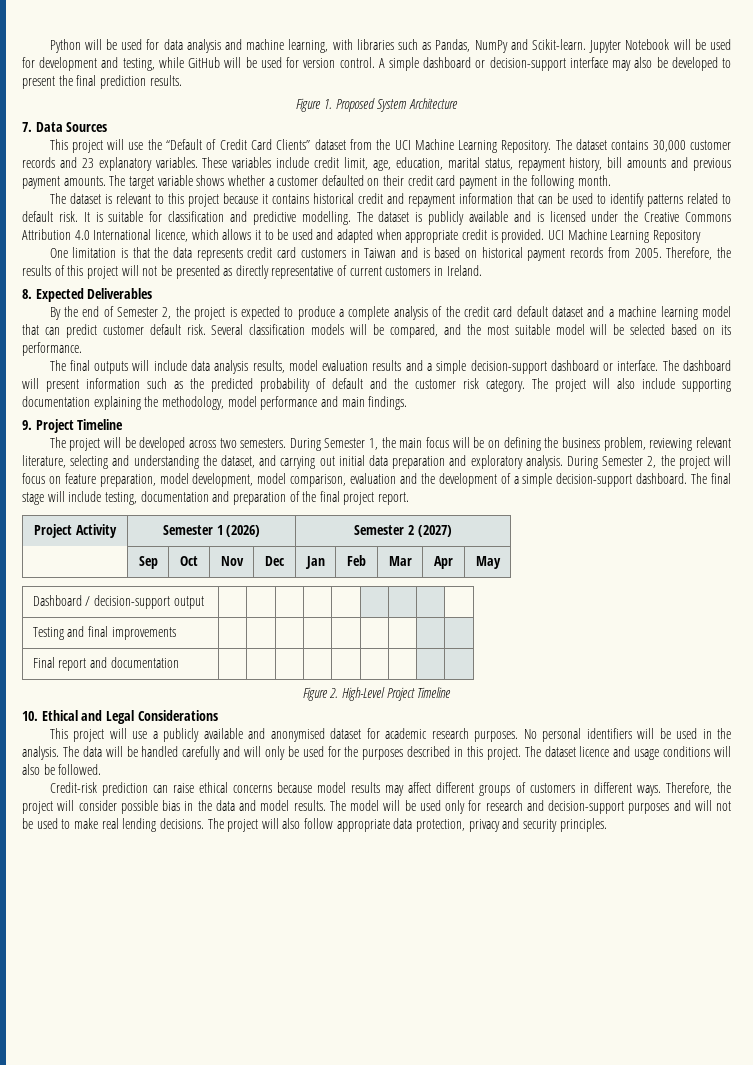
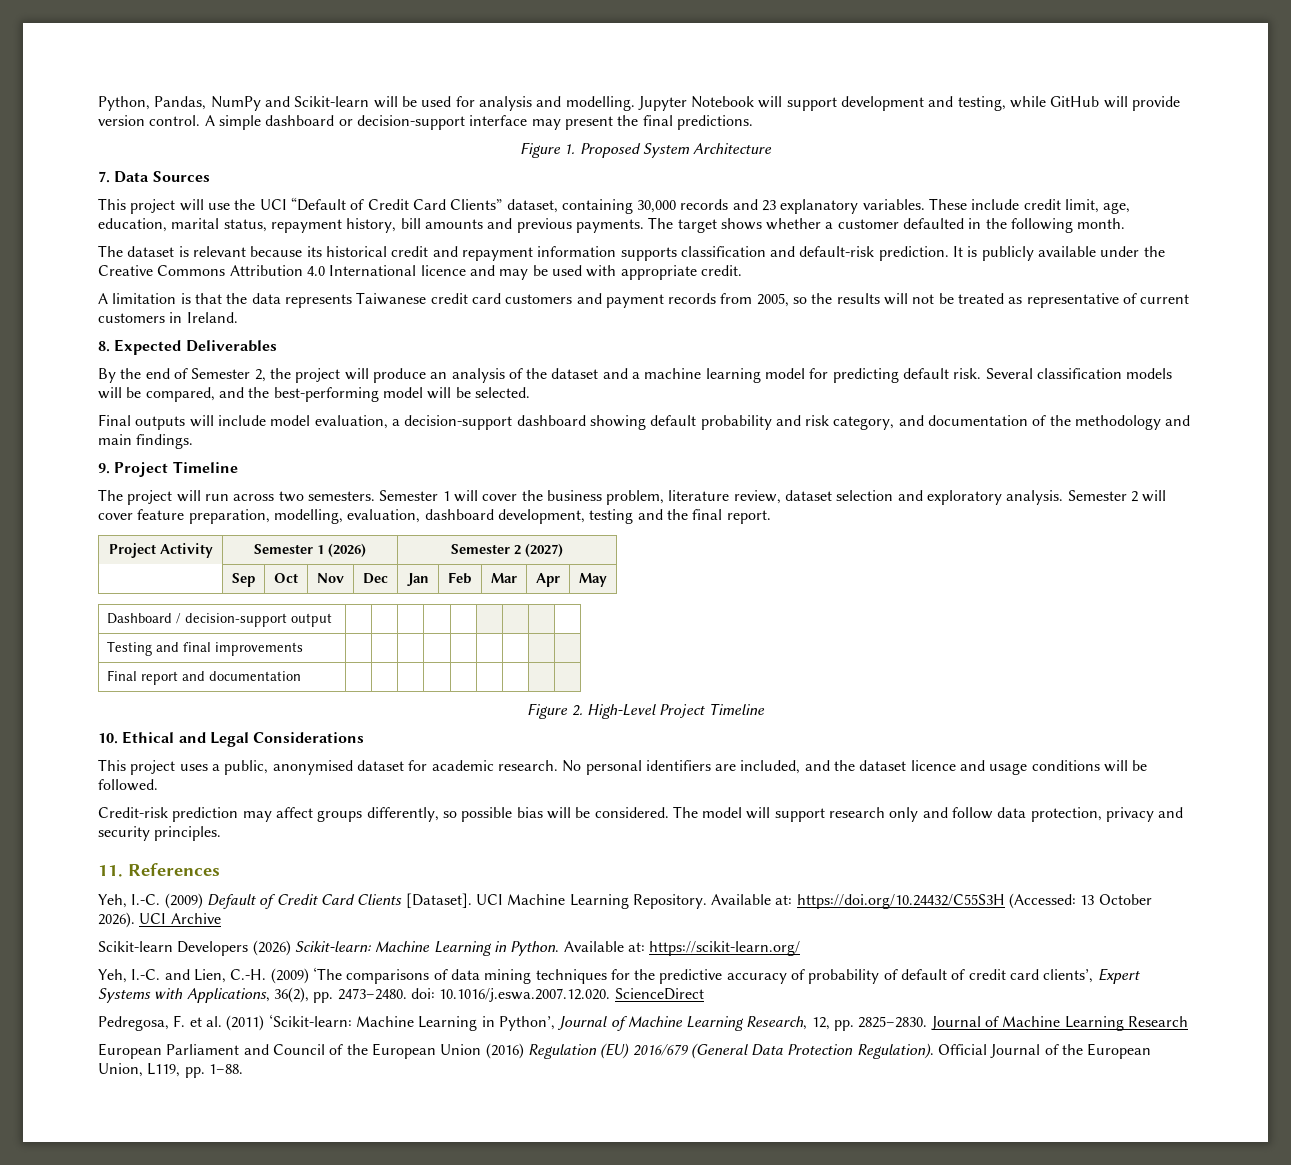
[49,39,183,53] Python will be used for data -> [98,96,475,111] Python, Pandas, NumPy and Scikit-learn will be used for
[246,39,732,53] [22,57,35,68] machine learning, with libraries such as Pandas, NumPy and Scikit-learn. Jupyter Notebook will be used for -> [565,96,837,111] modelling. Jupyter Notebook will support
[245,57,300,68] be used for -> [1132,96,1181,111] provide
[634,57,732,71] also be developed to -> (561, 124) none
[99,75,182,89] prediction results. -> [676,115,753,130] predictions.
(162, 144) none -> [259,199,287,210] UCI
[314,139,731,153] dataset from the UCI Machine Learning Repository. The dataset contains 30,000 customer -> [506,199,677,214] dataset, containing 30,000
[232,157,272,168] variables -> (968, 204) none
[22,176,106,189] payment amounts. -> [575,219,644,233] payments.
[157,175,193,186] variable -> (717, 226) none
[367,175,498,189] on their credit card payment -> (965, 223) none
[154,193,309,207] to this project because it contains -> [250,246,322,257] because its
[516,193,731,207] [22,211,586,225] that can be used to identify patterns related to default risk. It is suitable for classification and predictive modelling. The dataset is publicly available and is licensed -> [620,246,1097,261] supports classification and default-risk prediction. It is publicly available
[154,229,701,243] [49,248,68,258] licence, which allows it to be used and adapted when appropriate credit is provided. UCI Machine Learning Repository // One -> [420,265,742,280] [98,293,108,304] licence and may be used with appropriate credit. // A
(243, 254) none -> [356,292,427,305] Taiwanese
[350,247,732,261] [22,265,269,279] in Taiwan and is based on historical payment records from 2005. Therefore, the results of this project will not be presented as directly -> [576,293,1023,308] and payment records from 2005, so the results will not be treated as
[229,306,548,320] is expected to produce a complete analysis of the credit card default -> [344,368,548,383] will produce an analysis of the
[22,324,144,338] that can predict customer -> [809,368,899,383] for predicting
[486,324,731,335] [22,342,82,356] [49,360,732,374] [22,378,731,392] [22,396,318,410] most suitable model will be selected based on its performance. // The final outputs will include data analysis results, model evaluation results and a simple decision-support dashboard or interface. The dashboard will present information such as the predicted probability of default and the customer risk category. The project will also include supporting documentation explaining the methodology, model performance -> [273,387,530,402] [98,414,1162,430] best-performing model will be selected. // Final outputs will include model evaluation, a decision-support dashboard showing default probability and risk category, and documentation of the methodology
[124,437,186,451] be developed -> [204,494,229,501] run
[289,437,732,451] [22,455,732,469] [22,473,732,487] [22,491,375,505] During Semester 1, the main focus will be on defining the business problem, reviewing relevant literature, selecting and understanding the dataset, and carrying out initial data preparation and exploratory analysis. During Semester 2, the project will focus on feature preparation, model development, model comparison, evaluation and the development of a simple decision-support dashboard. The final stage will include testing, documentation and preparation of the final project -> [379,490,1167,505] [98,509,723,524] Semester 1 will cover the business problem, literature review, dataset selection and exploratory analysis. Semester 2 will cover feature preparation, modelling, evaluation, dashboard development, testing and the final
[109,728,266,742] will use a publicly available and -> [179,760,269,775] uses a public,
[431,728,519,742] research purposes. -> [497,760,558,771] research.
[637,728,731,739] [22,746,541,760] will be used in the analysis. The data will be handled carefully and will only be used for the purposes described in this project. The -> [715,760,856,774] are included, and the
[22,764,40,775] also -> (1129, 766) none
[152,782,732,796] [22,800,731,814] [22,818,390,832] can raise ethical concerns because model results may affect different groups of customers in different ways. Therefore, the project will consider possible bias in the data and model results. The model will be used only for research and decision-support purposes and will not be used to make real lending decisions. The project will also follow appropriate -> [242,806,994,822] may affect groups differently, so possible bias will be considered. The model will support research only and follow
(607, 825) none -> [98,863,220,877] [98,893,1152,909] [98,912,221,928] [98,940,801,956] [98,967,1140,984] [98,987,704,1003] [98,1014,1189,1031] [98,1043,1152,1059] [98,1063,243,1078] // 11. References // Yeh, I.-C. (2009) Default of Credit Card Clients [Dataset]. UCI Machine Learning Repository. Available at: https://doi.org/10.24432/C55S3H (Accessed: 13 October 2026). UCI Archive // Scikit-learn Developers (2026) Scikit-learn: Machine Learning in Python. Available at: https://scikit-learn.org/ // Yeh, I.-C. and Lien, C.-H. (2009) ‘The comparisons of data mining techniques for the predictive accuracy of probability of default of credit card clients’, Expert Systems with Applications, 36(2), pp. 2473–2480. doi: 10.1016/j.eswa.2007.12.020. ScienceDirect // Pedregosa, F. et al. (2011) ‘Scikit-learn: Machine Learning in Python’, Journal of Machine Learning Research, 12, pp. 2825–2830. Journal of Machine Learning Research // European Parliament and Council of the European Union (2016) Regulation (EU) 2016/679 (General Data Protection Regulation). Official Journal of the European Union, L119, pp. 1–88.

